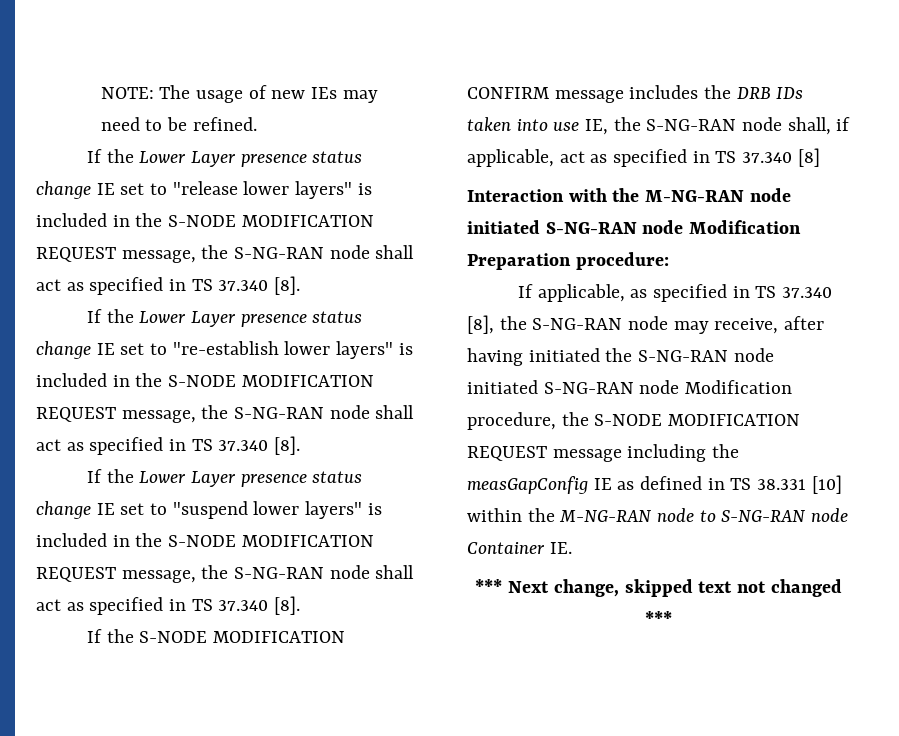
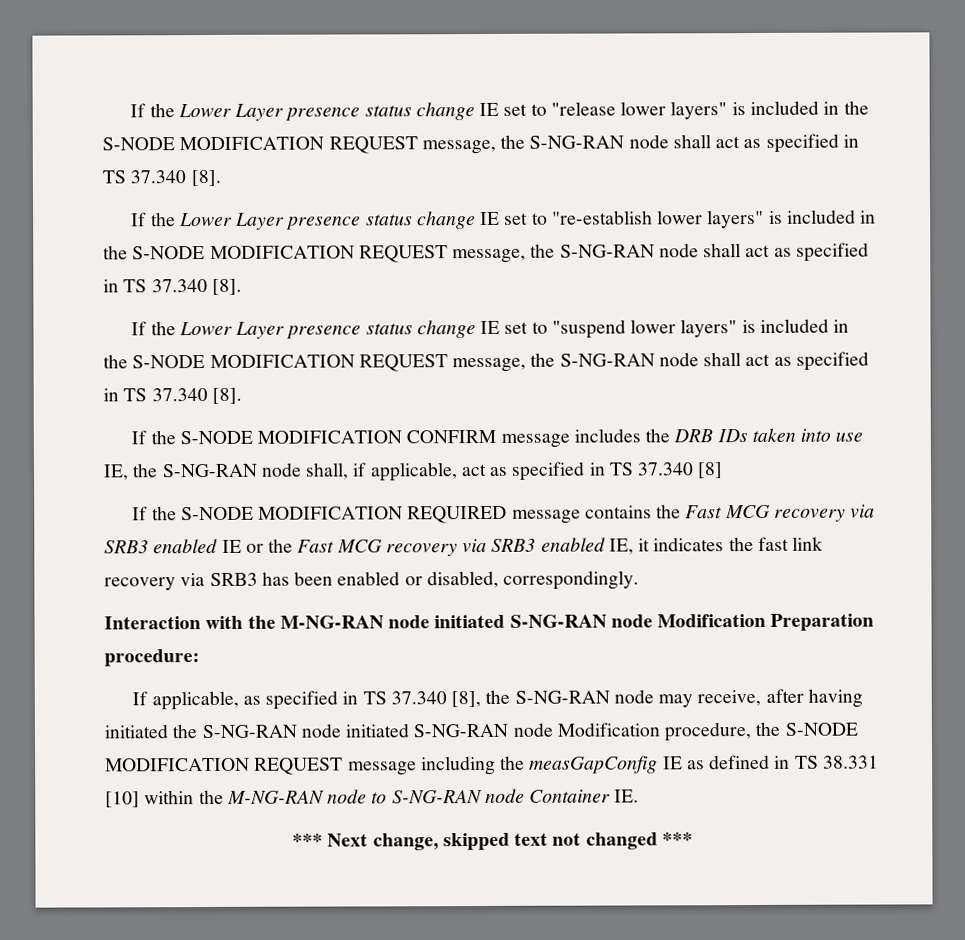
[100,85,378,103] [100,117,257,131] NOTE: The usage of new IEs may need to be refined. // -> (130, 110) none
(820, 157) none -> [132,504,876,524] [104,536,824,557] [104,570,640,591] // If the S-NODE MODIFICATION REQUIRED message contains the Fast MCG recovery via SRB3 enabled IE or the Fast MCG recovery via SRB3 enabled IE, it indicates the fast link recovery via SRB3 has been enabled or disabled, correspondingly.

